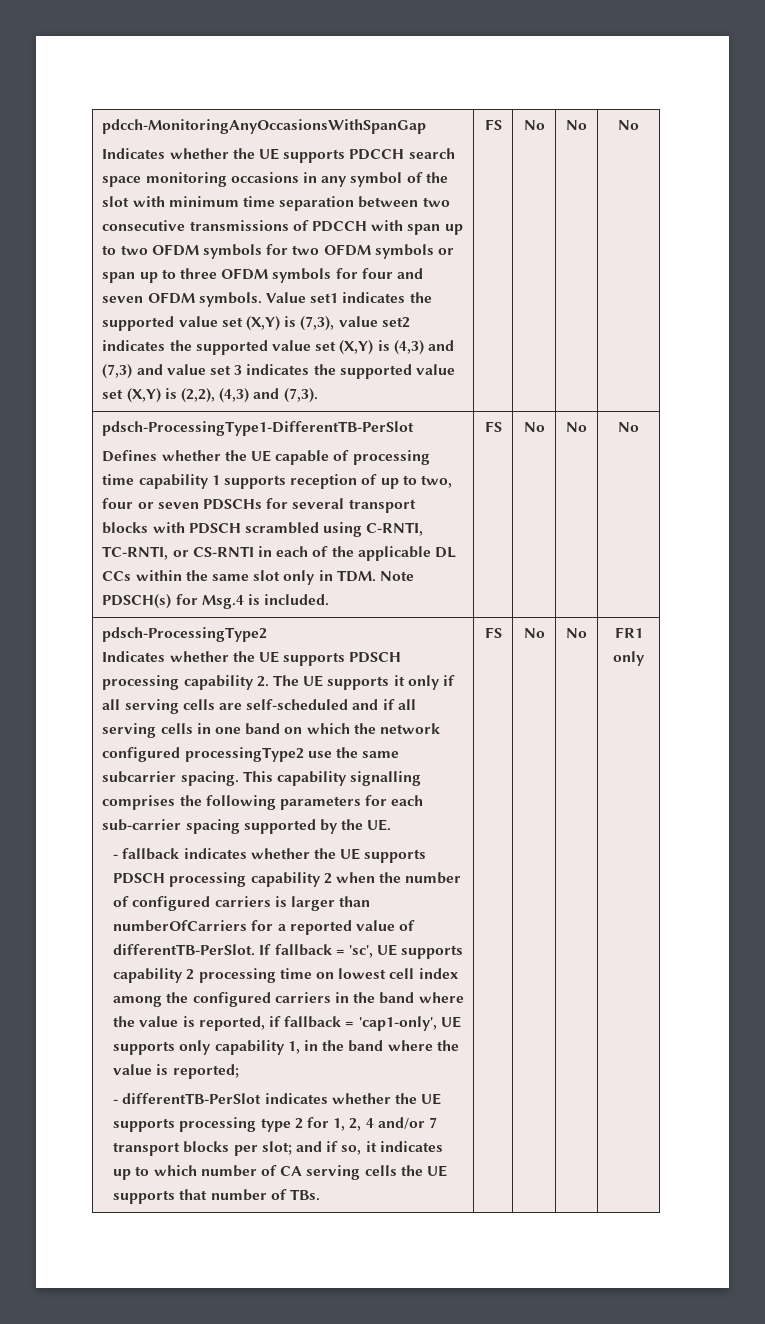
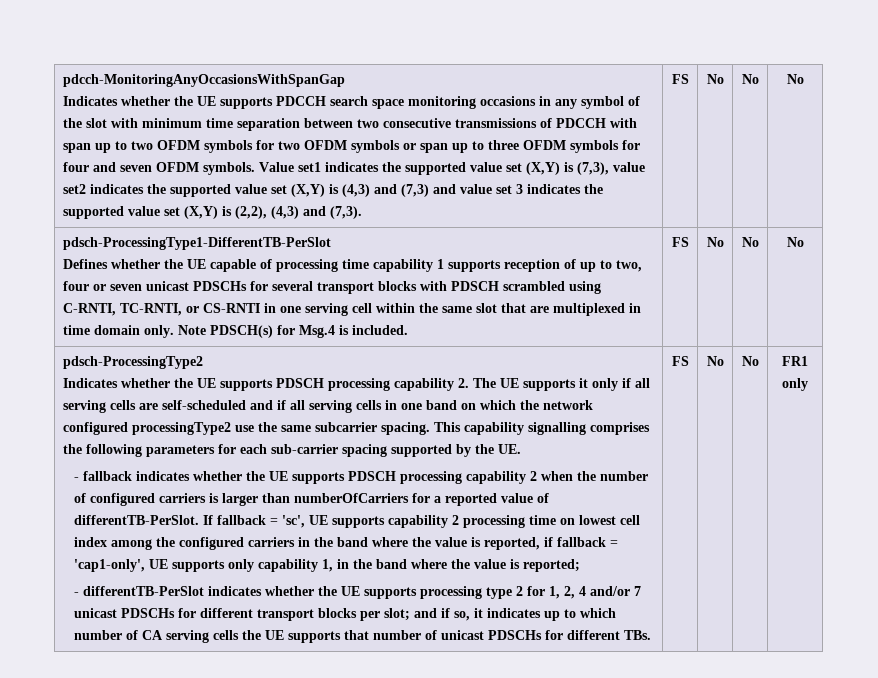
(199, 505) none -> [145,281,189,291] unicast
[276,546,456,561] [102,570,376,585] each of the applicable DL CCs within the same slot only in TDM. -> [279,303,641,316] [62,325,174,338] one serving cell within the same slot that are multiplexed in time domain only.
(437, 1122) none -> [74,608,254,618] unicast PDSCHs for different
(287, 1194) none -> [441,630,621,640] unicast PDSCHs for different

